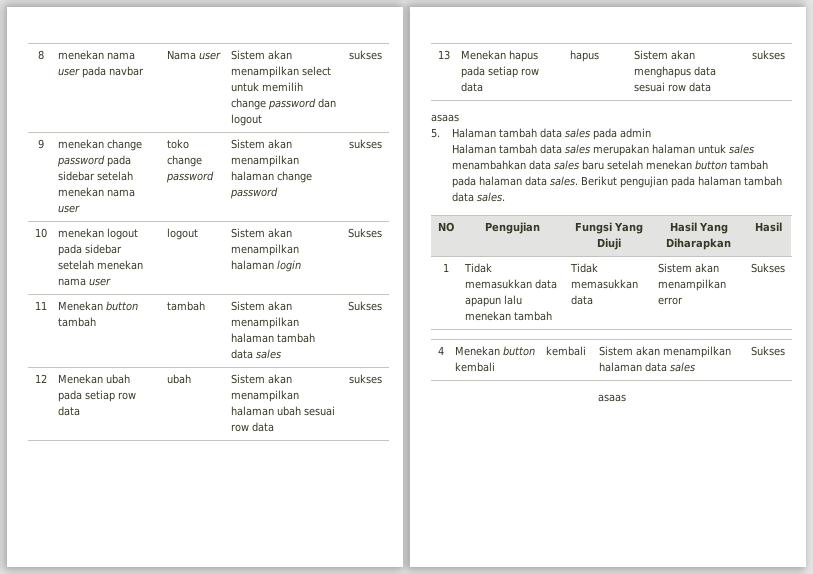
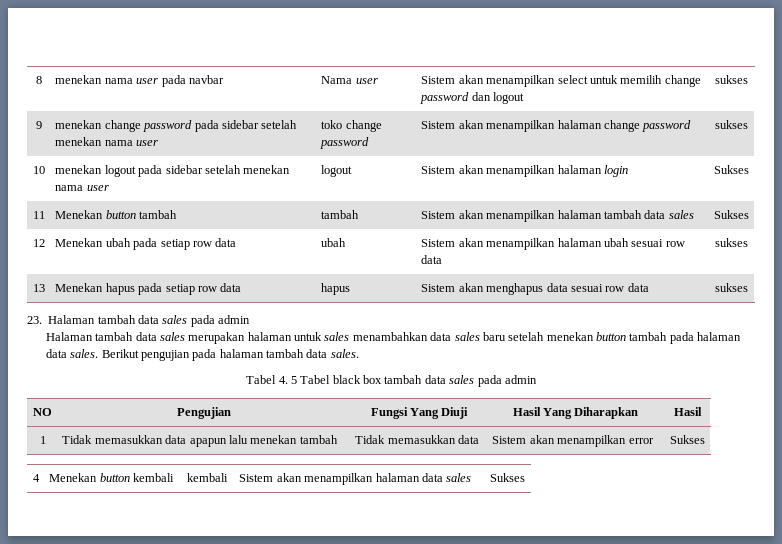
[431,114,459,122] [431,128,440,138] asaas // 5. -> [27,316,42,324] 23.
(506, 197) none -> [246,375,537,387] // Tabel 4. 5 Tabel black box tambah data sales pada admin
[597,394,626,402] // asaas -> (525, 477) none

